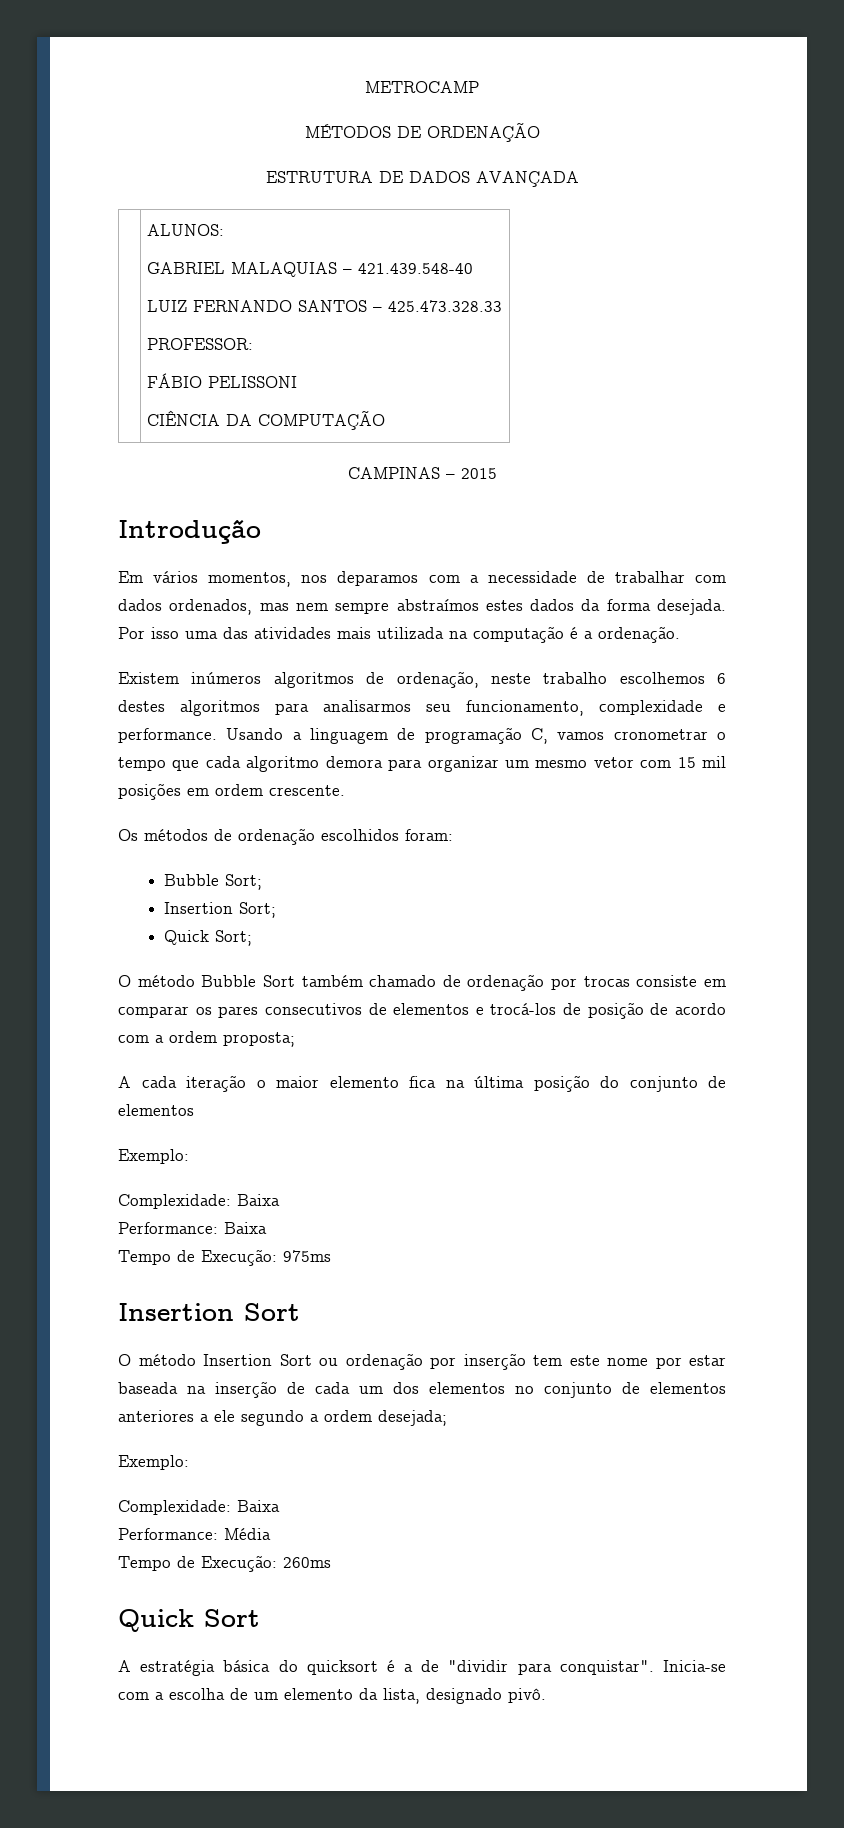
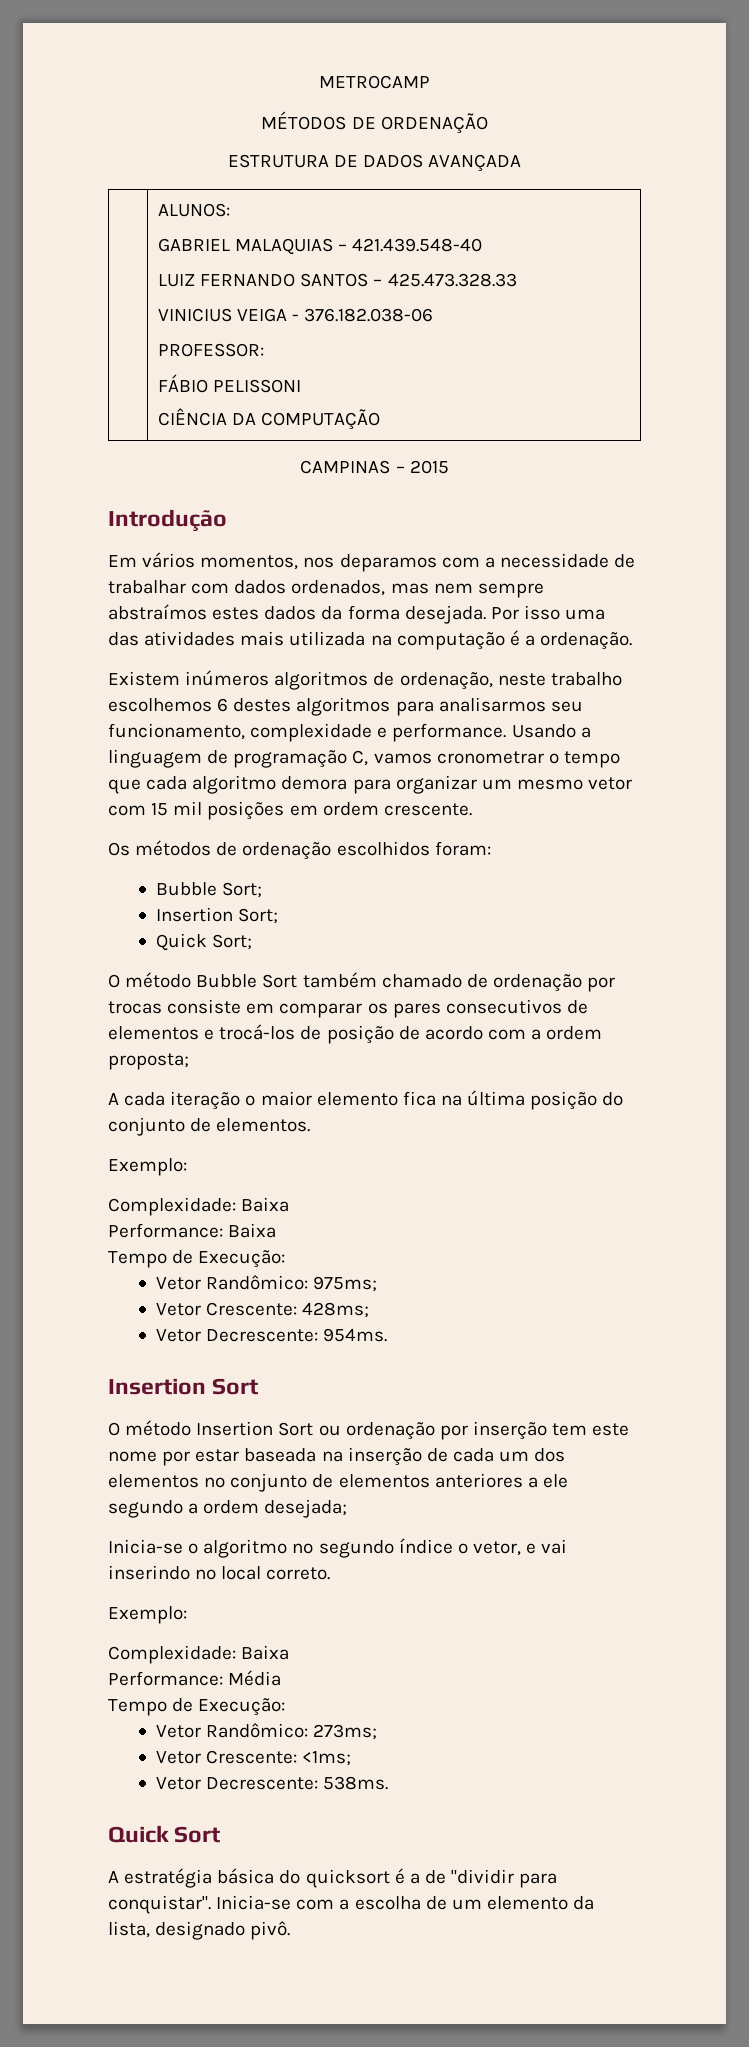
(503, 306) none -> [158,308,434,322] // VINICIUS VEIGA - 376.182.038-06
[118,1104,194,1116] elementos -> [216,1118,311,1132] elementos.
[283,1250,331,1262] 975ms -> [155,1275,377,1292] [155,1302,369,1318] [155,1328,387,1342] // Vetor Randômico: 975ms; // Vetor Crescente: 428ms; // Vetor Decrescente: 954ms.
(447, 1418) none -> [108,1538,568,1558] [108,1565,331,1580] // Inicia-se o algoritmo no segundo índice o vetor, e vai inserindo no local correto.
[283,1557,331,1568] 260ms -> [155,1723,377,1740] [155,1750,351,1766] [155,1776,388,1790] // Vetor Randômico: 273ms; // Vetor Crescente: <1ms; // Vetor Decrescente: 538ms.

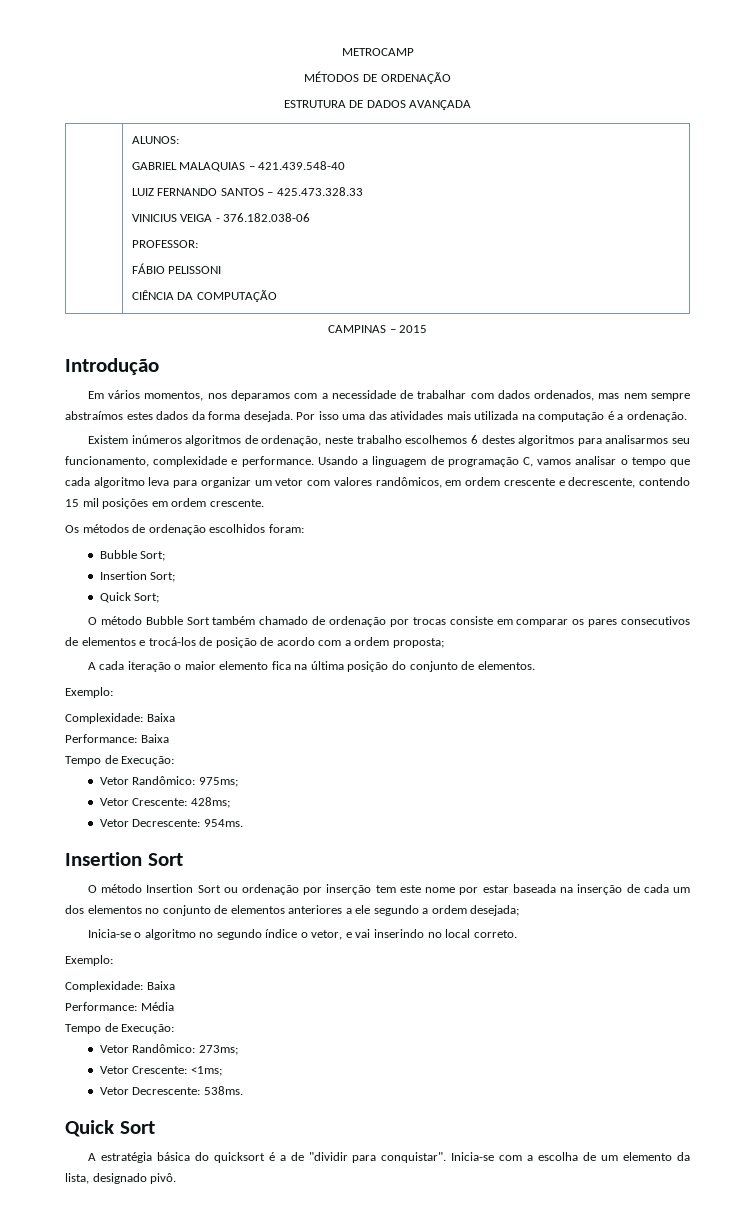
[436,751,544,764] cronometrar -> [575,456,617,465] analisar
[281,776,348,790] demora -> [148,477,170,486] leva
[516,779,583,790] mesmo -> (272, 483) none
(146, 810) none -> [333,477,691,488] valores randômicos, em ordem crescente e decrescente, contendo

